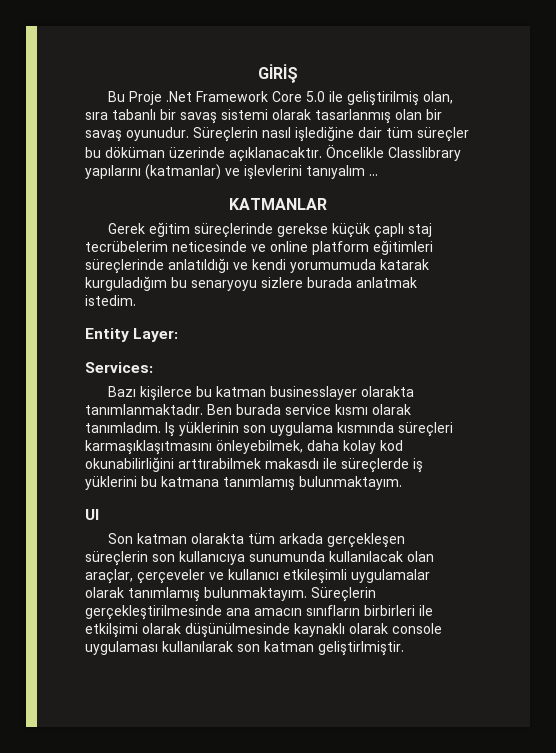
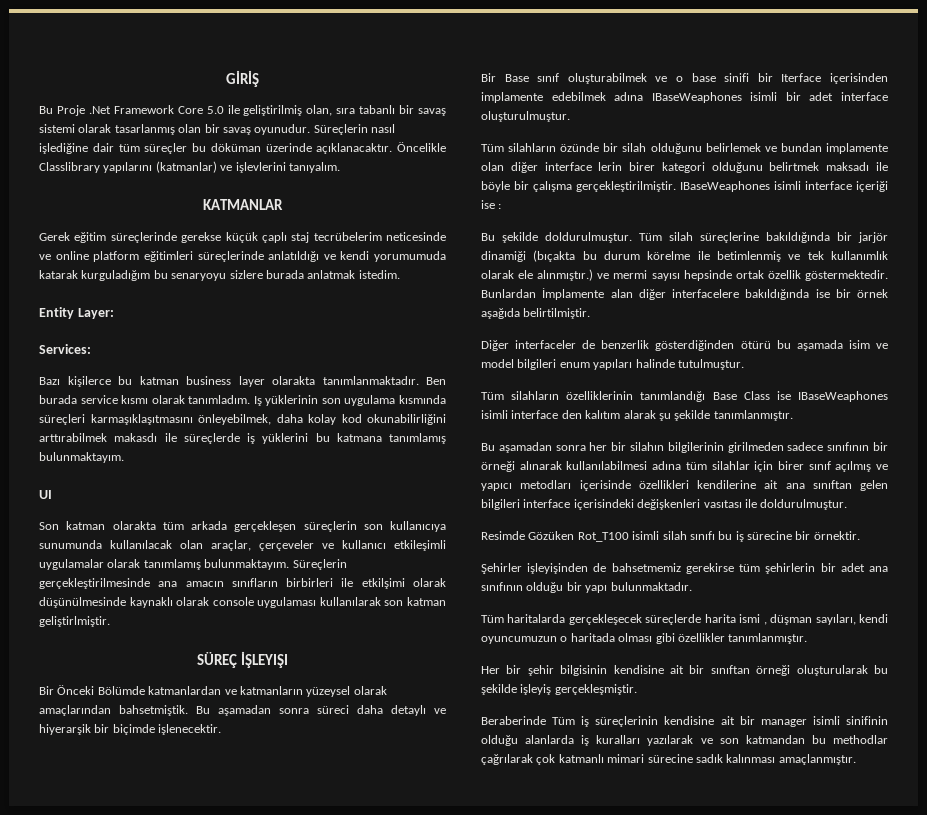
[306,165,378,179] tanıyalım … -> [288,162,340,173] tanıyalım.
[270,386,358,400] businesslayer -> [186,376,265,387] business layer
(404, 648) none -> [197,651,288,668] [39,685,387,697] [39,705,446,716] [39,724,222,735] [481,73,888,84] [481,92,888,103] [481,111,570,122] [481,143,888,154] [481,162,888,173] [481,181,888,192] [481,200,502,209] [481,232,888,243] [481,250,888,262] [481,269,888,281] [481,288,888,300] [481,308,591,319] [481,340,888,351] [481,359,744,370] [481,391,888,402] [481,410,793,421] [481,442,888,453] [481,461,888,472] [481,480,888,491] [481,499,848,510] [481,531,860,542] [481,563,888,574] [481,582,692,593] [481,614,888,625] [481,633,808,644] [481,665,888,676] [481,684,637,695] [481,716,888,727] [481,735,888,746] [481,754,856,765] // SÜREÇ İŞLEYIŞI // Bir Önceki Bölümde katmanlardan ve katmanların yüzeysel olarak amaçlarından bahsetmiştik. Bu aşamadan sonra süreci daha detaylı ve hiyerarşik bir biçimde işlenecektir. // Bir Base sınıf oluşturabilmek ve o base sinifi bir Iterface içerisinden implamente edebilmek adına IBaseWeaphones isimli bir adet interface oluşturulmuştur. // Tüm silahların özünde bir silah olduğunu belirlemek ve bundan implamente olan diğer interface lerin birer kategori olduğunu belirtmek maksadı ile böyle bir çalışma gerçekleştirilmiştir. IBaseWeaphones isimli interface içeriği ise : // Bu şekilde doldurulmuştur. Tüm silah süreçlerine bakıldığında bir jarjör dinamiği (bıçakta bu durum körelme ile betimlenmiş ve tek kullanımlık olarak ele alınmıştır.) ve mermi sayısı hepsinde ortak özellik göstermektedir. Bunlardan İmplamente alan diğer interfacelere bakıldığında ise bir örnek aşağıda belirtilmiştir. // Diğer interfaceler de benzerlik gösterdiğinden ötürü bu aşamada isim ve model bilgileri enum yapıları halinde tutulmuştur. // Tüm silahların özelliklerinin tanımlandığı Base Class ise IBaseWeaphones isimli interface den kalıtım alarak şu şekilde tanımlanmıştır. // Bu aşamadan sonra her bir silahın bilgilerinin girilmeden sadece sınıfının bir örneği alınarak kullanılabilmesi adına tüm silahlar için birer sınıf açılmış ve yapıcı metodları içerisinde özellikleri kendilerine ait ana sınıftan gelen bilgileri interface içerisindeki değişkenleri vasıtası ile doldurulmuştur. // Resimde Gözüken Rot_T100 isimli silah sınıfı bu iş sürecine bir örnektir. // Şehirler işleyişinden de bahsetmemiz gerekirse tüm şehirlerin bir adet ana sınıfının olduğu bir yapı bulunmaktadır. // Tüm haritalarda gerçekleşecek süreçlerde harita ismi , düşman sayıları, kendi oyuncumuzun o haritada olması gibi özellikler tanımlanmıştır. // Her bir şehir bilgisinin kendisine ait bir sınıftan örneği oluşturularak bu şekilde işleyiş gerçekleşmiştir. // Beraberinde Tüm iş süreçlerinin kendisine ait bir manager isimli sinifinin olduğu alanlarda iş kuralları yazılarak ve son katmandan bu methodlar çağrılarak çok katmanlı mimari sürecine sadık kalınması amaçlanmıştır.

